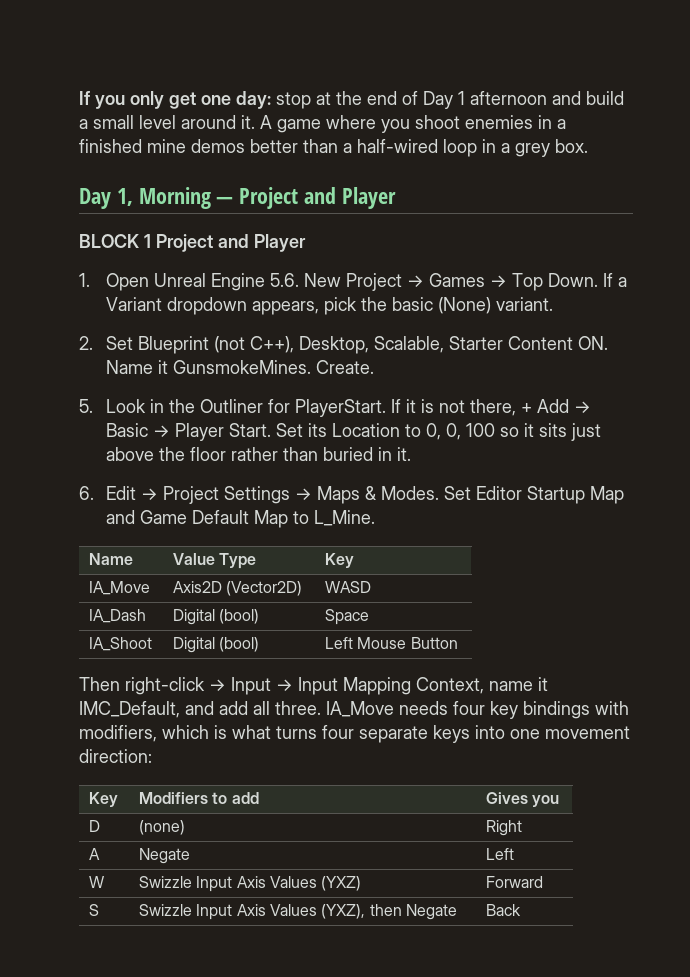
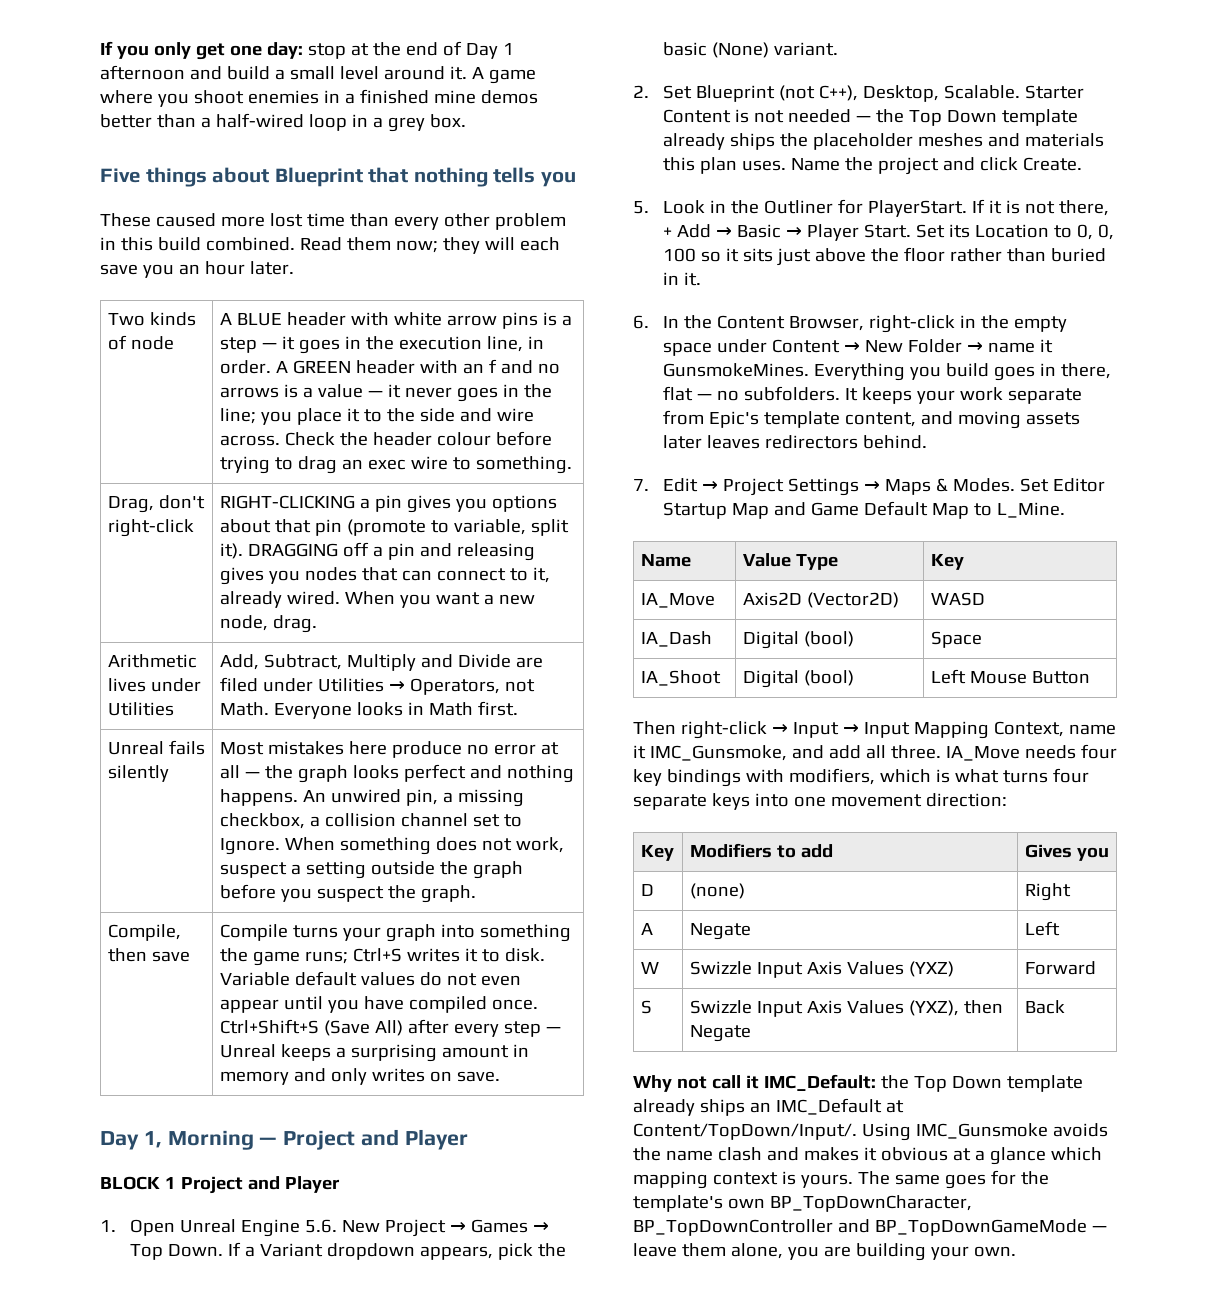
(588, 146) none -> [100,167,576,187] [100,213,566,230] [100,237,560,254] [100,261,294,278] [107,312,196,326] [107,335,174,350] [219,312,572,329] [219,336,544,354] [219,359,560,374] [219,384,552,402] [219,408,534,425] [219,431,552,446] [219,456,572,474] [107,495,205,513] [107,519,194,537] [219,495,557,513] [219,519,569,536] [219,542,535,561] [219,567,550,585] [219,591,535,608] [219,615,317,633] [107,654,197,668] [107,678,201,692] [107,702,174,716] [219,654,543,671] [219,677,535,695] [219,701,518,719] [107,740,205,755] [107,765,169,782] [219,741,559,758] [219,764,574,783] [219,789,524,807] [219,813,522,829] [219,837,564,855] [219,861,523,879] [219,884,476,903] [107,924,181,941] [107,948,190,962] [219,924,571,942] [219,948,545,966] [219,971,521,986] [219,996,538,1013] [219,1019,561,1037] [219,1044,529,1062] [219,1068,500,1085] // Five things about Blueprint that nothing tells you // These caused more lost time than every other problem in this build combined. Read them now; they will each save you an hour later. // Two kinds of node | A BLUE header with white arrow pins is a step — it goes in the execution line, in order. A GREEN header with an f and no arrows is a value — it never goes in the line; you place it to the side and wire across. Check the header colour before trying to drag an exec wire to something. // Drag, don't right-click | RIGHT-CLICKING a pin gives you options about that pin (promote to variable, split it). DRAGGING off a pin and releasing gives you nodes that can connect to it, already wired. When you want a new node, drag. // Arithmetic lives under Utilities | Add, Subtract, Multiply and Divide are filed under Utilities → Operators, not Math. Everyone looks in Math first. // Unreal fails silently | Most mistakes here produce no error at all — the graph looks perfect and nothing happens. An unwired pin, a missing checkbox, a collision channel set to Ignore. When something does not work, suspect a setting outside the graph before you suspect the graph. // Compile, then save | Compile turns your graph into something the game runs; Ctrl+S writes it to disk. Variable default values do not even appear until you have compiled once. Ctrl+Shift+S (Save All) after every step — Unreal keeps a surprising amount in memory and only writes on save.
[373,336,444,353] Scalable, -> [943,85,1020,99] Scalable.
[577,336,608,350] [105,360,311,374] ON. Name it GunsmokeMines. -> [734,109,1078,126] [662,133,1104,150] [662,157,1018,175] is not needed — the Top Down template already ships the placeholder meshes and materials this plan uses. Name the project and click
(94, 493) none -> [662,315,1067,333] [662,339,1053,356] [662,363,1111,381] [662,386,1082,404] [662,410,1080,429] [662,435,927,449] [633,479,649,491] In the Content Browser, right-click in the empty space under Content → New Folder → name it GunsmokeMines. Everything you build goes in there, flat — no subfolders. It keeps your work separate from Epic's template content, and moving assets later leaves redirectors behind. // 7.
[79,701,180,718] IMC_Default, -> [649,745,787,761] IMC_Gunsmoke,
(522, 910) none -> [633,1074,1083,1092] [633,1098,904,1116] [633,1123,1108,1141] [633,1147,1102,1165] [633,1170,1049,1189] [633,1195,972,1212] [633,1219,1107,1236] [633,1243,1016,1261] // Why not call it IMC_Default: the Top Down template already ships an IMC_Default at Content/TopDown/Input/. Using IMC_Gunsmoke avoids the name clash and makes it obvious at a glance which mapping context is yours. The same goes for the template's own BP_TopDownCharacter, BP_TopDownController and BP_TopDownGameMode — leave them alone, you are building your own.

